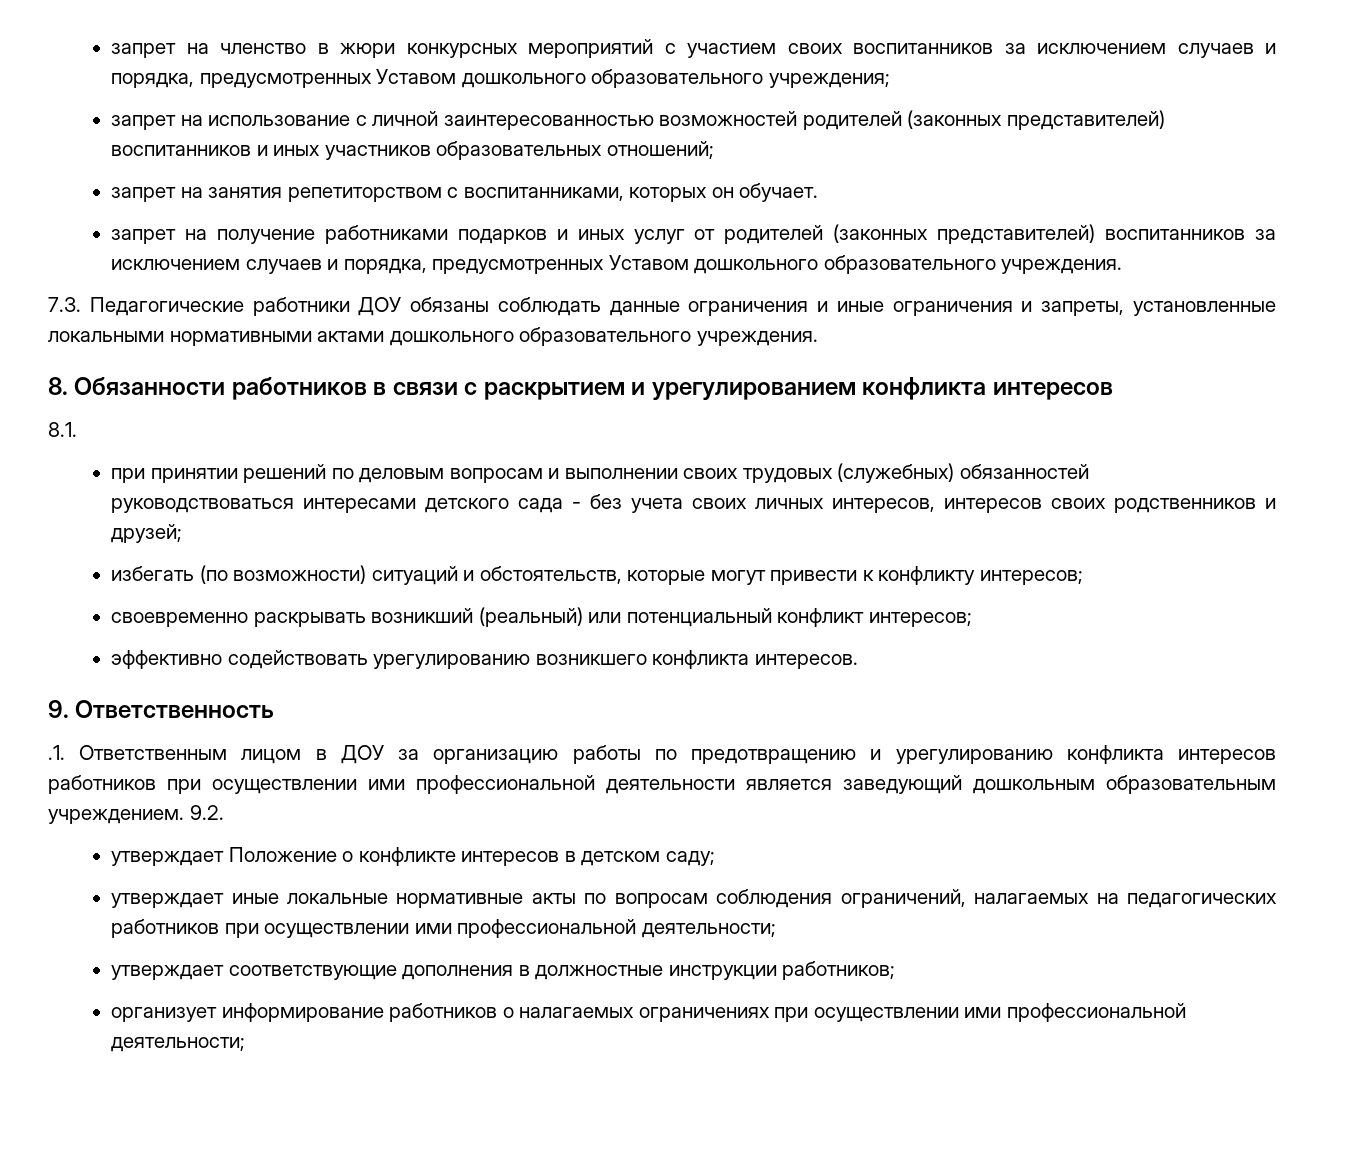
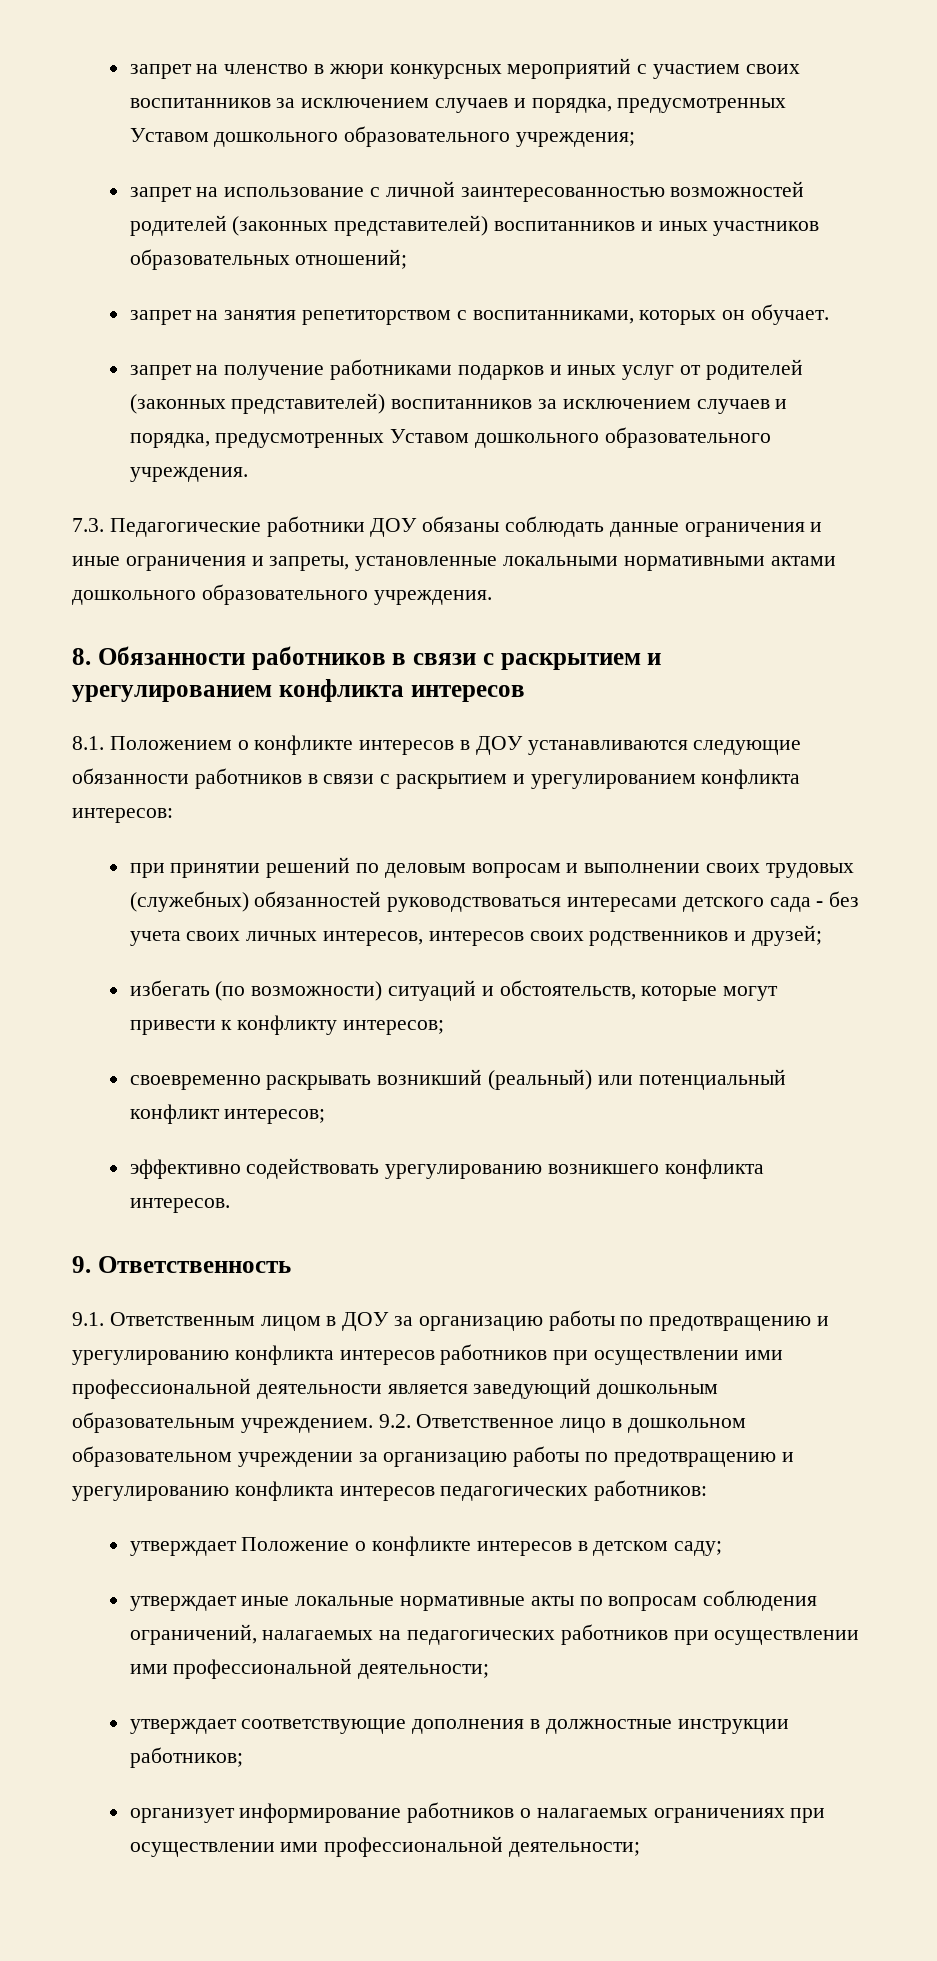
(77, 429) none -> [109,735,802,755] [72,768,801,789] [72,808,173,823] Положением о конфликте интересов в ДОУ устанавливаются следующие обязанности работников в связи с раскрытием и урегулированием конфликта интересов:
[48,745,65,760] .1. -> [72,1312,104,1326] 9.1.
(224, 812) none -> [416,1414,746,1433] [72,1446,794,1467] [72,1480,708,1501] Ответственное лицо в дошкольном образовательном учреждении за организацию работы по предотвращению и урегулированию конфликта интересов педагогических работников:

